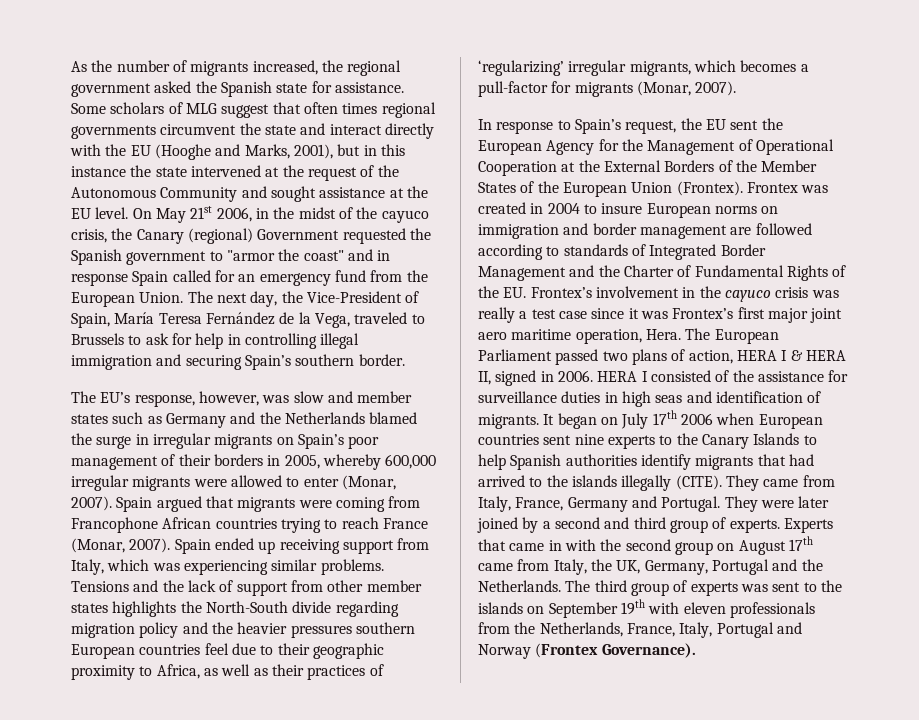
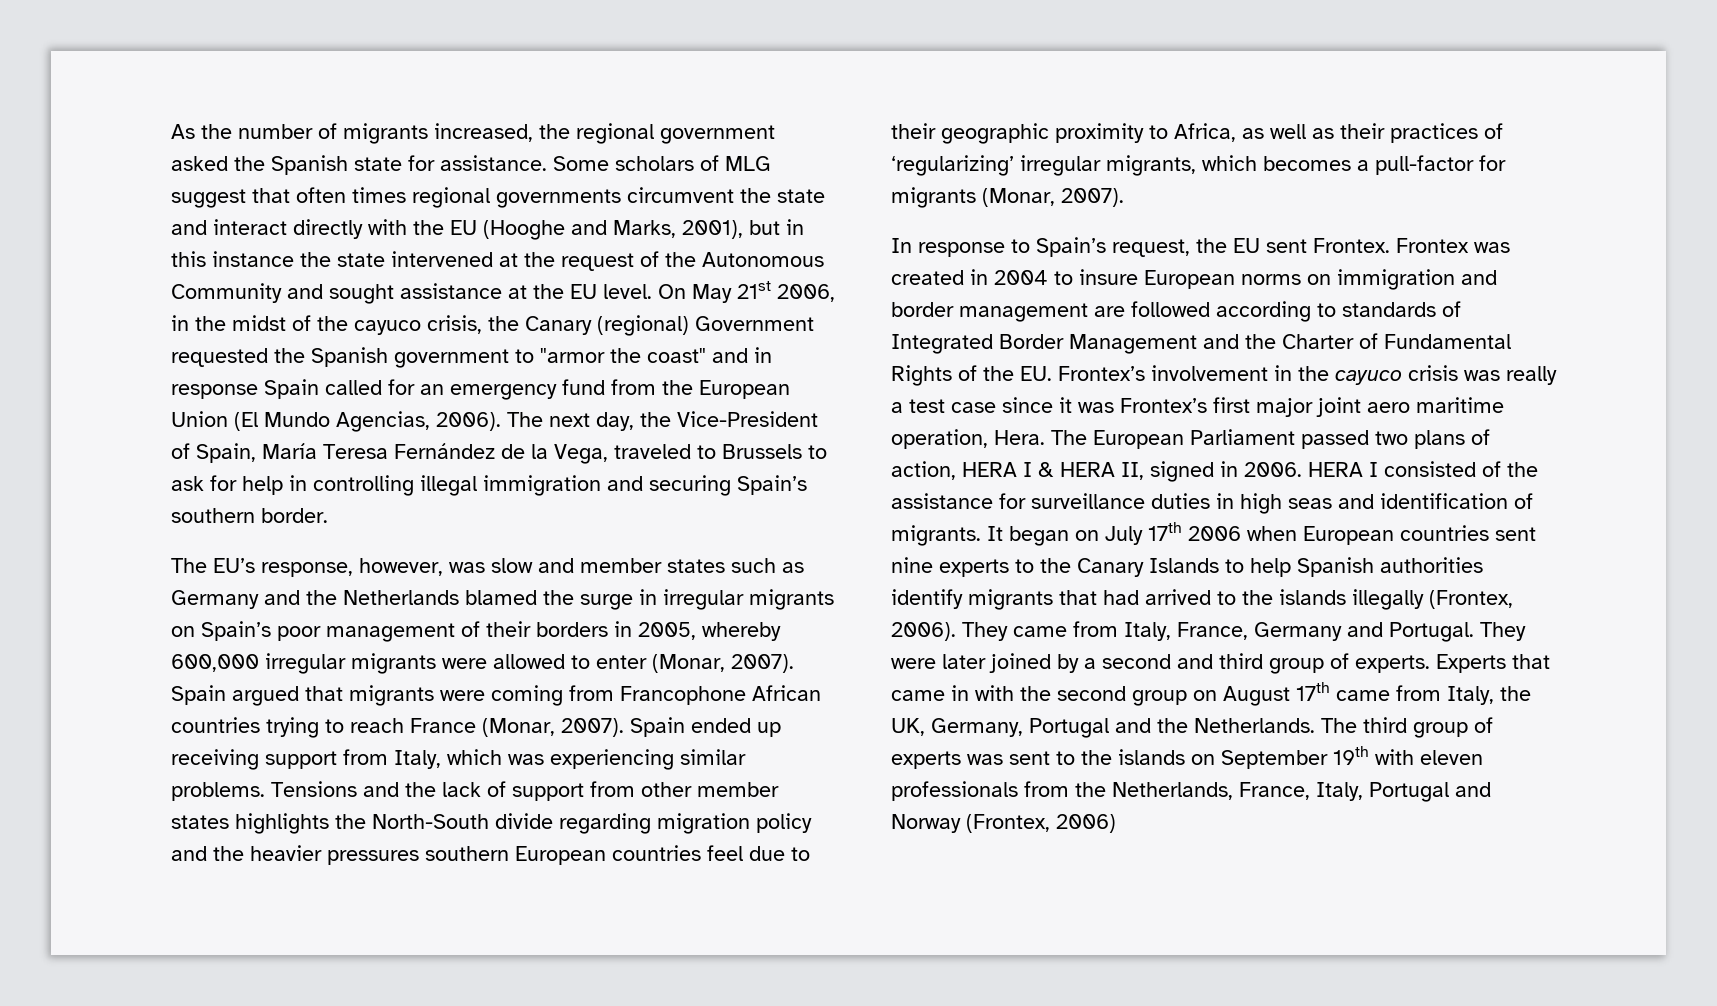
[139,292,184,303] Union. -> [171,411,501,432] Union (El Mundo Agencias, 2006).
[761,118,783,130] [478,139,834,155] [478,160,818,176] [478,181,743,197] the European Agency for the Management of Operational Cooperation at the External Borders of the Member States of the European Union (Frontex). -> [1313,238,1390,253] Frontex.
[675,475,722,490] (CITE). -> [1429,590,1513,609] [891,622,956,641] (Frontex, 2006).
[535,643,696,658] (Frontex Governance). -> [966,814,1116,833] (Frontex, 2006)

